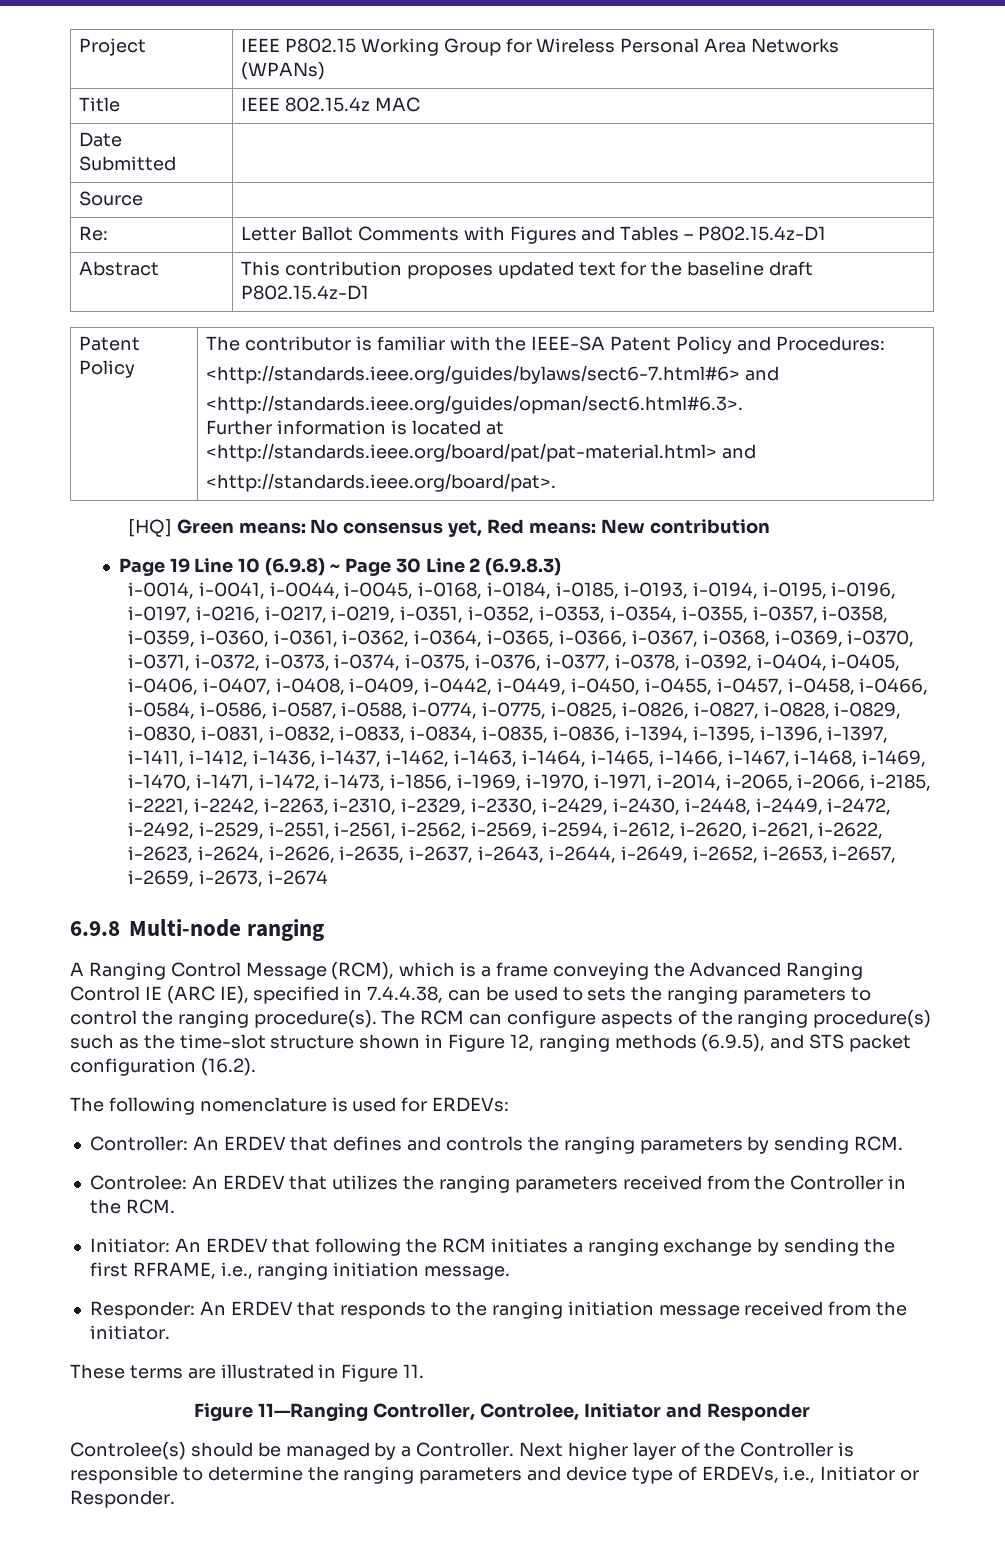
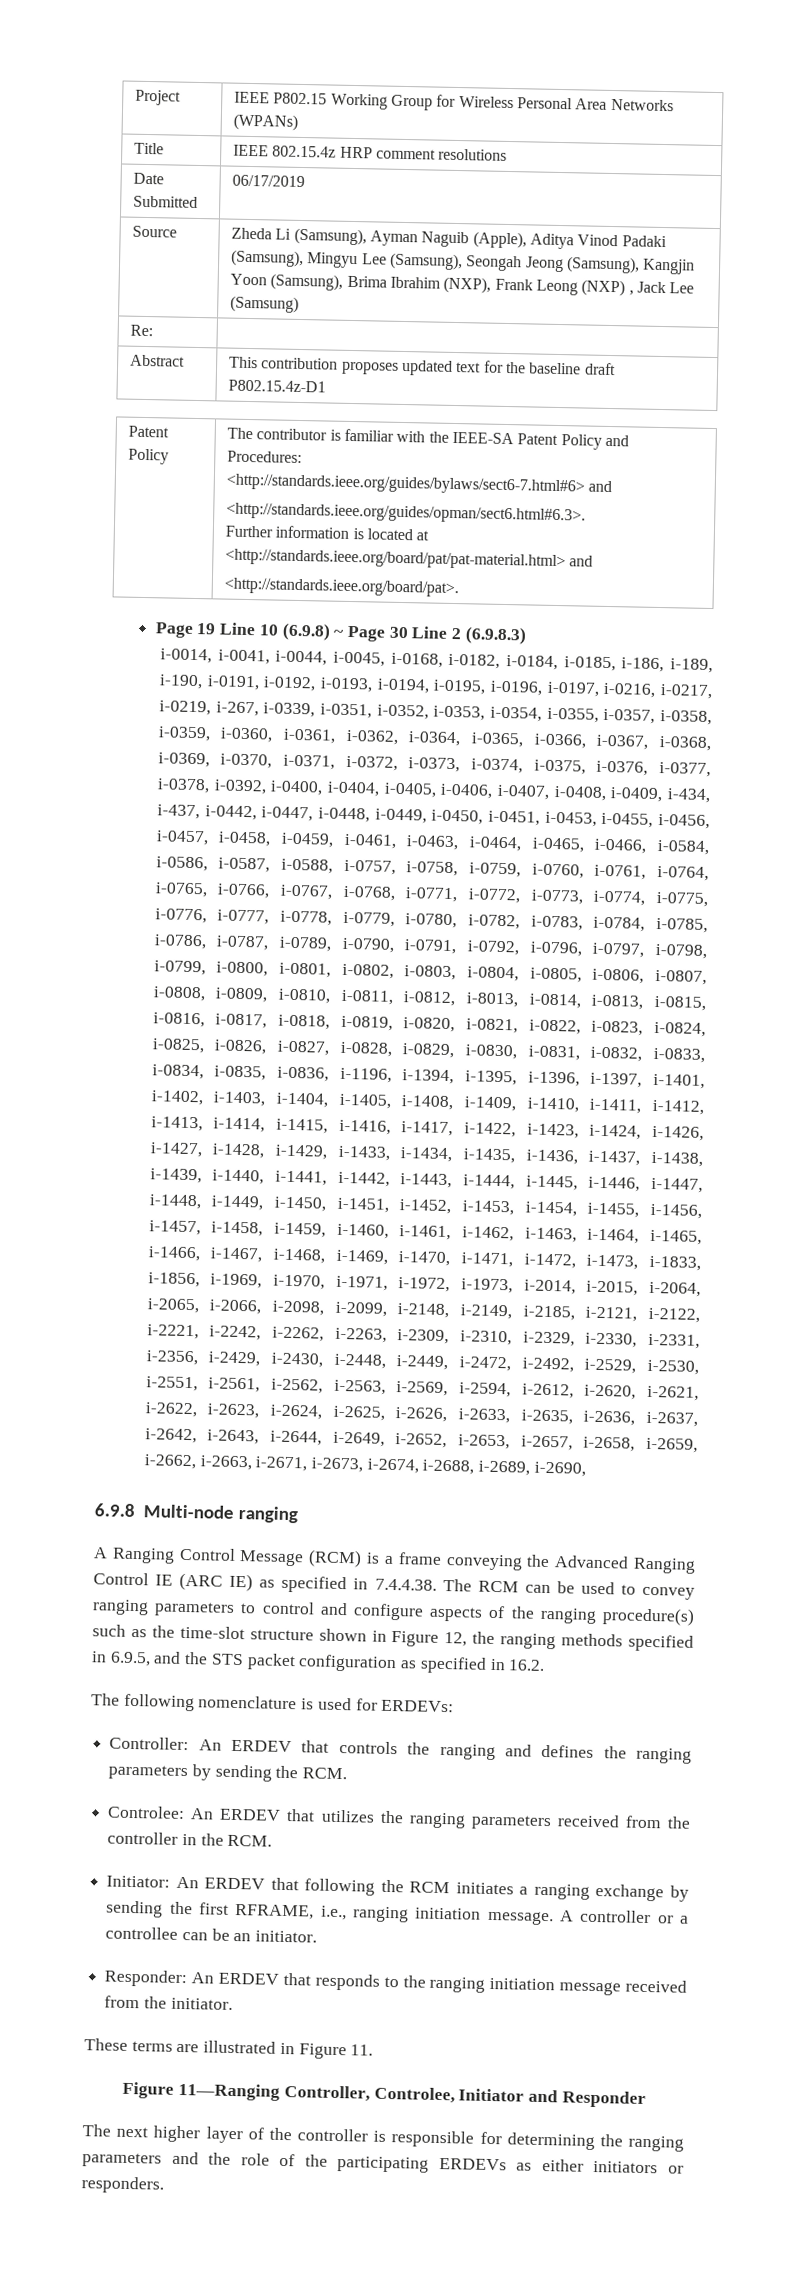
[374,97,420,112] MAC -> [339,146,508,161] HRP comment resolutions
(177, 163) none -> [232,174,306,188] 06/17/2019
[79,226,109,241] [241,226,826,244] // Re: | Letter Ballot Comments with Figures and Tables – P802.15.4z-D1 -> [231,227,667,250] [231,249,696,275] [230,273,695,297] [230,295,300,313] [130,324,154,337] Zheda Li (Samsung), Ayman Naguib (Apple), Aditya Vinod Padaki (Samsung), Mingyu Lee (Samsung), Seongah Jeong (Samsung), Kangjin Yoon (Samsung), Brima Ibrahim (NXP), Frank Leong (NXP) , Jack Lee (Samsung) // Re: |
[127,519,770,537] // [HQ] Green means: No consensus yet, Red means: New contribution -> (460, 587) none
(483, 590) none -> [448,653,501,669] i-0182,
(620, 590) none -> [621,657,714,674] [158,674,317,692] i-186, i-189, i-190, i-0191, i-0192,
(396, 614) none -> [215,701,316,718] i-267, i-0339,
(752, 662) none -> [270,780,324,796] i-0400,
[424,678,855,695] i-0442, i-0449, i-0450, i-0455, i-0457, i-0458, -> [667,788,711,804] [156,804,711,830] [155,830,584,853] i-434, i-437, i-0442, i-0447, i-0448, i-0449, i-0450, i-0451, i-0453, i-0455, i-0456, i-0457, i-0458, i-0459, i-0461, i-0463, i-0464, i-0465,
[412,702,547,719] i-0774, i-0775, -> [343,859,709,881] [154,882,708,907] [154,908,708,933] [153,934,707,959] [153,960,707,985] [152,986,706,1011] [152,1012,706,1037] i-0757, i-0758, i-0759, i-0760, i-0761, i-0764, i-0765, i-0766, i-0767, i-0768, i-0771, i-0772, i-0773, i-0774, i-0775, i-0776, i-0777, i-0778, i-0779, i-0780, i-0782, i-0783, i-0784, i-0785, i-0786, i-0787, i-0789, i-0790, i-0791, i-0792, i-0796, i-0797, i-0798, i-0799, i-0800, i-0801, i-0802, i-0803, i-0804, i-0805, i-0806, i-0807, i-0808, i-0809, i-0810, i-0811, i-0812, i-8013, i-0814, i-0813, i-0815, i-0816, i-0817, i-0818, i-0819, i-0820, i-0821, i-0822, i-0823, i-0824,
(621, 734) none -> [339,1067,392,1083] i-1196,
[127,750,382,767] i-1411, i-1412, i-1436, i-1437, -> [652,1073,705,1089] [150,1090,704,1115] [150,1116,704,1141] [149,1142,703,1167] [149,1168,703,1193] [148,1194,702,1219] [148,1220,452,1241] i-1401, i-1402, i-1403, i-1404, i-1405, i-1408, i-1409, i-1410, i-1411, i-1412, i-1413, i-1414, i-1415, i-1416, i-1417, i-1422, i-1423, i-1424, i-1426, i-1427, i-1428, i-1429, i-1433, i-1434, i-1435, i-1436, i-1437, i-1438, i-1439, i-1440, i-1441, i-1442, i-1443, i-1444, i-1445, i-1446, i-1447, i-1448, i-1449, i-1450, i-1451, i-1452, i-1453, i-1454, i-1455, i-1456, i-1457, i-1458, i-1459, i-1460, i-1461,
(386, 782) none -> [648,1255,701,1271] i-1833,
[656,774,932,791] [127,798,329,815] i-2014, i-2065, i-2066, i-2185, i-2221, i-2242, i-2263, -> [398,1277,701,1297] [146,1298,700,1323] [146,1324,450,1345] i-1972, i-1973, i-2014, i-2015, i-2064, i-2065, i-2066, i-2098, i-2099, i-2148, i-2149, i-2185, i-2121, i-2122, i-2221, i-2242, i-2262, i-2263, i-2309,
(538, 806) none -> [647,1333,700,1349] [145,1350,198,1366] i-2331, i-2356,
(264, 830) none -> [646,1359,699,1375] i-2530,
(467, 830) none -> [333,1379,386,1395] i-2563,
[268,846,474,863] i-2626, i-2635, i-2637, -> [332,1405,698,1427] [144,1428,197,1444] i-2625, i-2626, i-2633, i-2635, i-2636, i-2637, i-2642,
[127,870,328,887] i-2659, i-2673, i-2674 -> [583,1436,698,1453] [143,1454,586,1477] i-2658, i-2659, i-2662, i-2663, i-2671, i-2673, i-2674, i-2688, i-2689, i-2690,
[331,962,456,980] (RCM), which -> [308,1549,363,1568] (RCM)
[219,986,444,1004] IE), specified in 7.4.4.38, -> [229,1573,519,1594] IE) as specified in 7.4.4.38. The RCM
[587,986,663,1001] sets the -> [641,1586,695,1600] convey
[141,1010,503,1028] the ranging procedure(s). The RCM can -> [319,1602,348,1616] and
(534, 1042) none -> [472,1631,496,1645] the
[701,1034,912,1052] [70,1058,256,1076] (6.9.5), and STS packet configuration (16.2). -> [628,1634,695,1652] [91,1651,546,1674] specified in 6.9.5, and the STS packet configuration as specified in 16.2.
[333,1136,523,1151] defines and controls -> [338,1740,595,1761] controls the ranging and defines
(850, 1145) none -> [275,1765,299,1779] the
[790,1175,884,1190] Controller -> [107,1831,179,1845] controller
(511, 1273) none -> [559,1909,689,1924] [105,1926,318,1943] A controller or a controllee can be an initiator.
[70,1442,564,1460] Controlee(s) should be managed by a Controller. Next -> [82,2124,149,2138] The next
[740,1442,834,1457] Controller -> [296,2128,368,2142] controller
[182,1466,303,1481] to determine -> [479,2131,595,2151] for determining
[566,1466,920,1484] [70,1490,175,1508] device type of ERDEVs, i.e., Initiator or Responder. -> [208,2152,684,2174] [81,2176,164,2194] the role of the participating ERDEVs as either initiators or responders.

